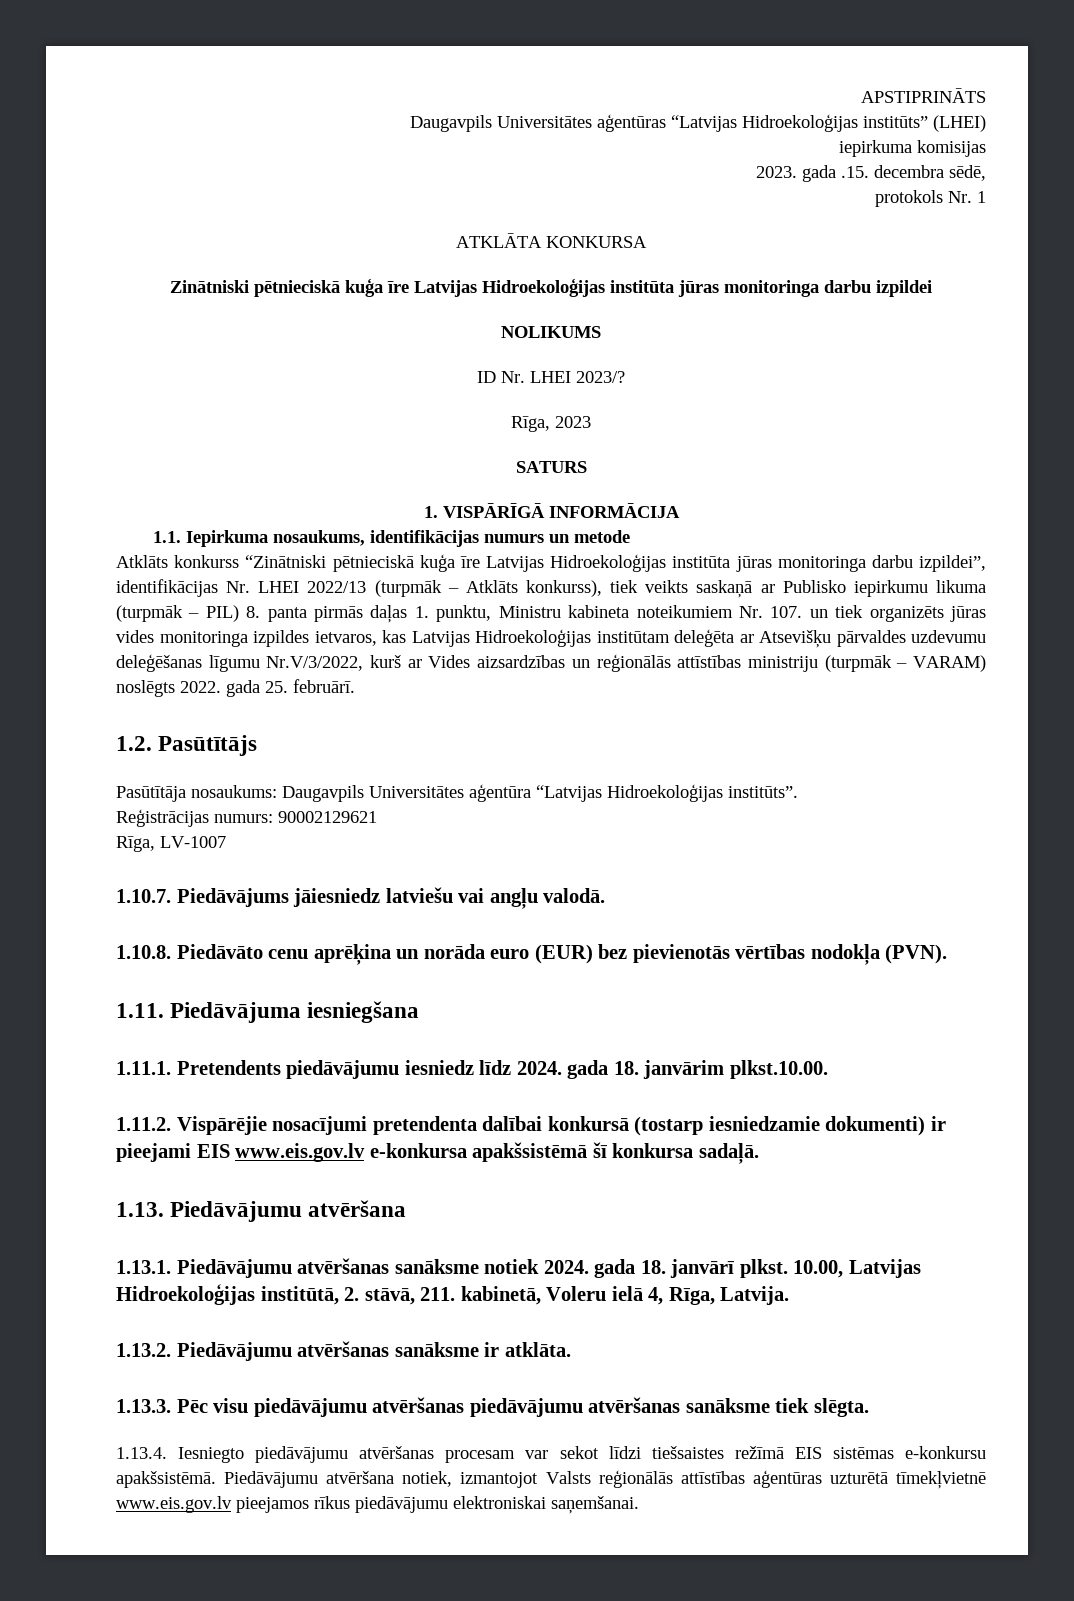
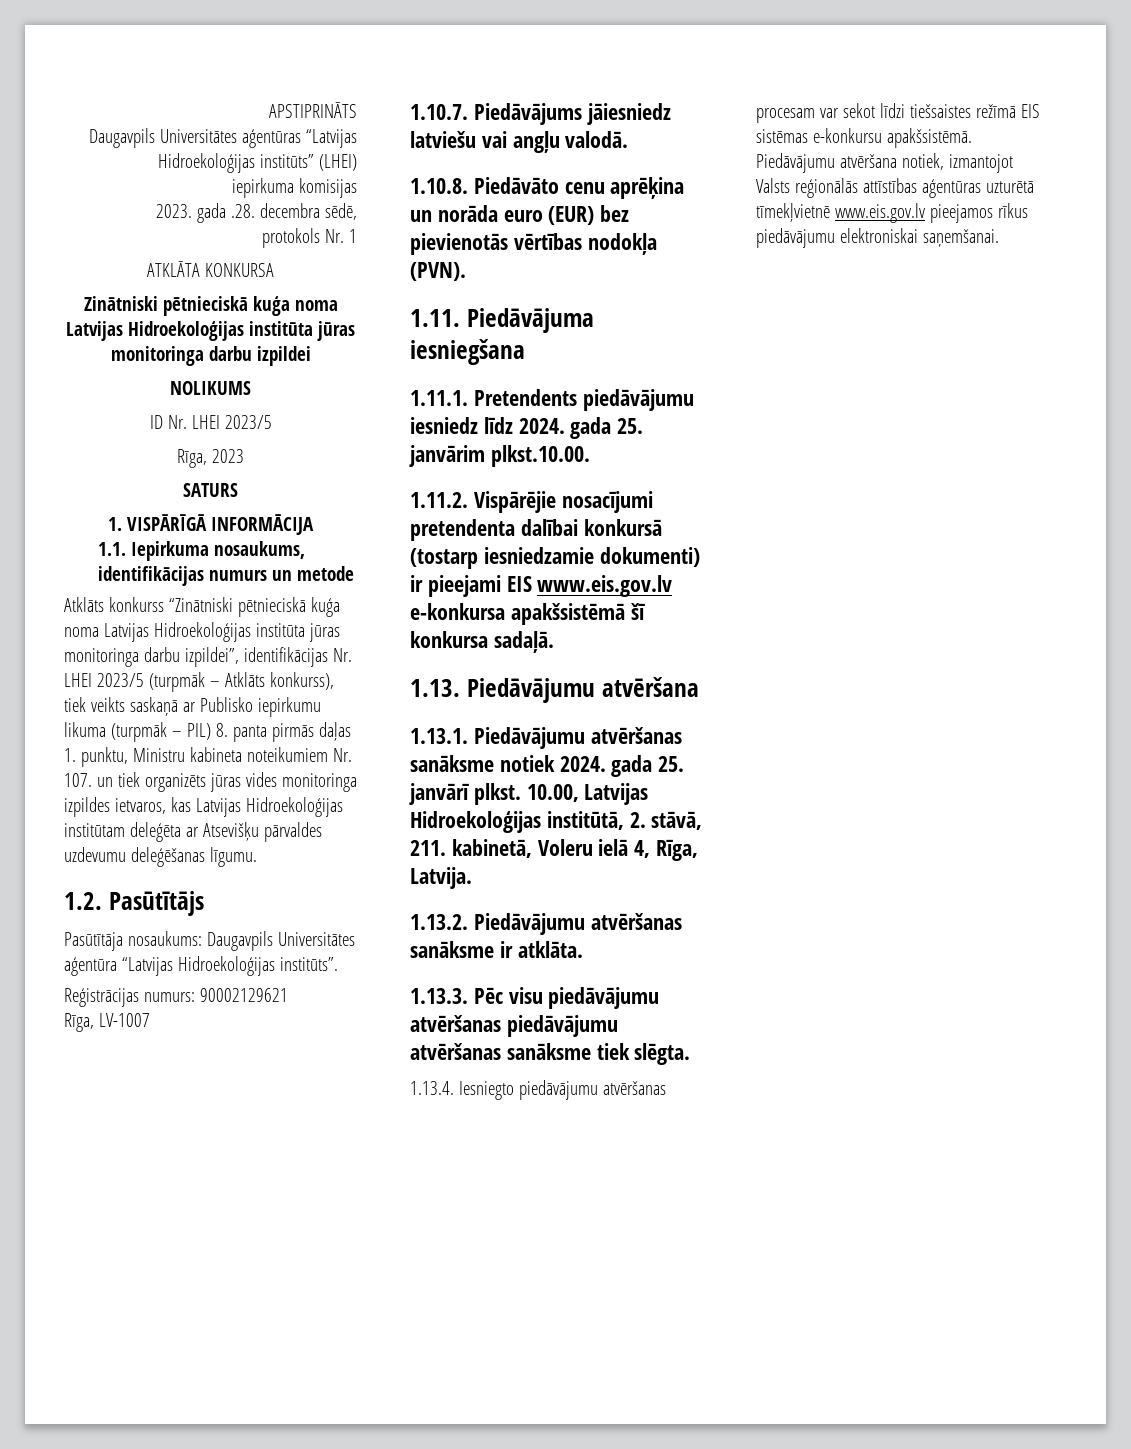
[841,166,869,178] .15. -> [231,204,256,218] .28.
[387,281,409,293] īre -> [294,300,338,311] noma
[576,371,625,383] 2023/? -> [224,415,272,429] 2023/5
[459,556,480,568] īre -> [64,627,99,637] noma
[307,581,367,593] 2022/13 -> [96,673,144,687] 2023/5
[208,654,987,672] [116,679,355,697] līgumu Nr.V/3/2022, kurš ar Vides aizsardzības un reģionālās attīstības ministriju (turpmāk – VARAM) noslēgts 2022. gada 25. februārī. -> [209,847,257,867] līgumu.
[613,1061,639,1075] 18. -> [617,418,644,434] 25.
[640,1260,666,1274] 18. -> [658,756,685,772] 25.

